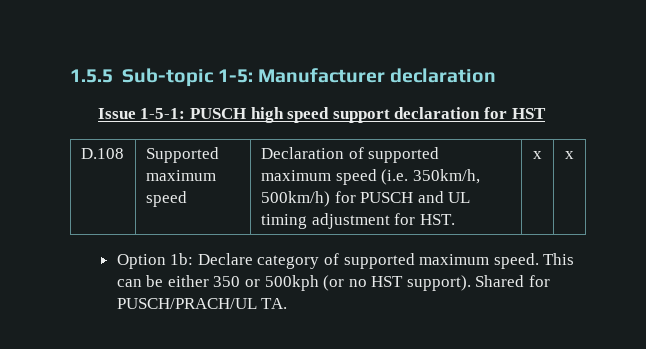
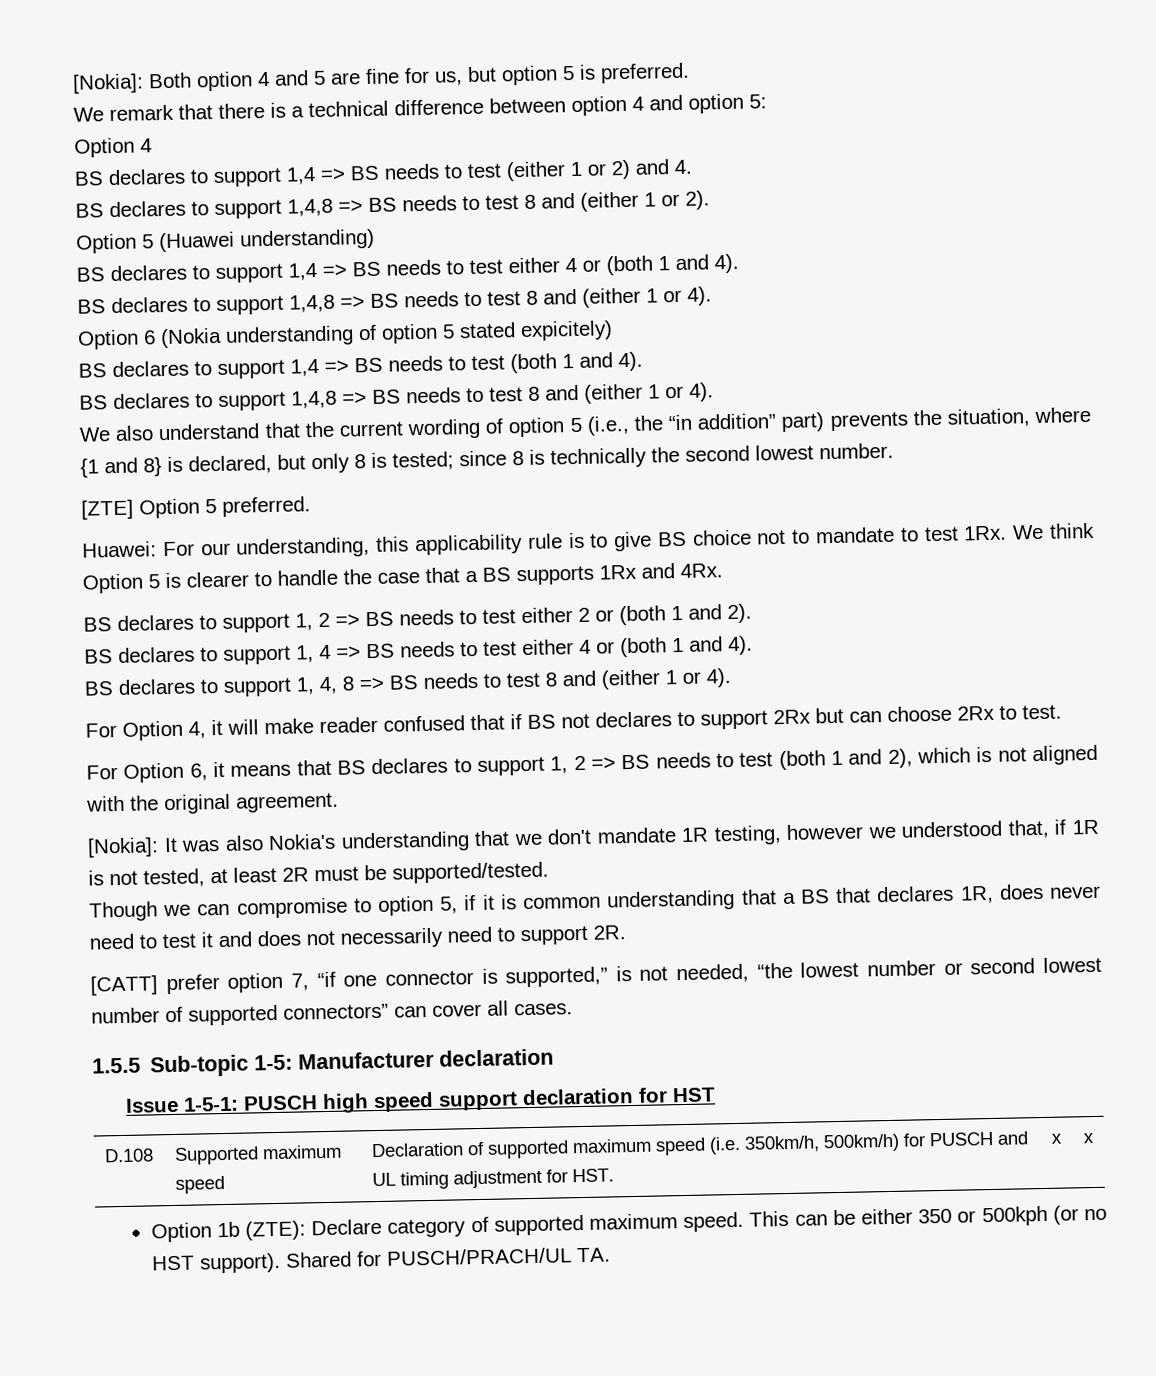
(70, 76) none -> [72,62,690,94] [73,93,767,122] [74,137,152,158] [74,159,692,188] [75,190,710,220] [76,228,375,254] [76,253,739,283] [77,286,712,315] [77,320,613,350] [78,351,643,379] [79,382,714,411] [79,406,1091,442] [80,442,894,478] [81,496,311,520] [82,522,1095,559] [82,563,723,594] [83,603,752,633] [84,635,753,665] [84,668,732,697] [85,704,1062,741] [86,744,1099,783] [86,792,339,815] [87,819,1099,858] [88,861,549,888] [89,883,1101,922] [89,925,626,950] [90,956,1102,996] [91,1000,573,1026] [Nokia]: Both option 4 and 5 are fine for us, but option 5 is preferred. // We remark that there is a technical difference between option 4 and option 5: // Option 4 // BS declares to support 1,4 => BS needs to test (either 1 or 2) and 4. // BS declares to support 1,4,8 => BS needs to test 8 and (either 1 or 2). // Option 5 (Huawei understanding) // BS declares to support 1,4 => BS needs to test either 4 or (both 1 and 4). // BS declares to support 1,4,8 => BS needs to test 8 and (either 1 or 4). // Option 6 (Nokia understanding of option 5 stated expicitely) // BS declares to support 1,4 => BS needs to test (both 1 and 4). // BS declares to support 1,4,8 => BS needs to test 8 and (either 1 or 4). // We also understand that the current wording of option 5 (i.e., the “in addition” part) prevents the situation, where {1 and 8} is declared, but only 8 is tested; since 8 is technically the second lowest number. // [ZTE] Option 5 preferred. // Huawei: For our understanding, this applicability rule is to give BS choice not to mandate to test 1Rx. We think Option 5 is clearer to handle the case that a BS supports 1Rx and 4Rx. // BS declares to support 1, 2 => BS needs to test either 2 or (both 1 and 2). // BS declares to support 1, 4 => BS needs to test either 4 or (both 1 and 4). // BS declares to support 1, 4, 8 => BS needs to test 8 and (either 1 or 4). // For Option 4, it will make reader confused that if BS not declares to support 2Rx but can choose 2Rx to test. // For Option 6, it means that BS declares to support 1, 2 => BS needs to test (both 1 and 2), which is not aligned with the original agreement. // [Nokia]: It was also Nokia's understanding that we don't mandate 1R testing, however we understood that, if 1R is not tested, at least 2R must be supported/tested. // Though we can compromise to option 5, if it is common understanding that a BS that declares 1R, does never need to test it and does not necessarily need to support 2R. // [CATT] prefer option 7, “if one connector is supported,” is not needed, “the lowest number or second lowest number of supported connectors” can cover all cases. //
[170,253,194,265] 1b: -> [216,1220,307,1241] 1b (ZTE):

